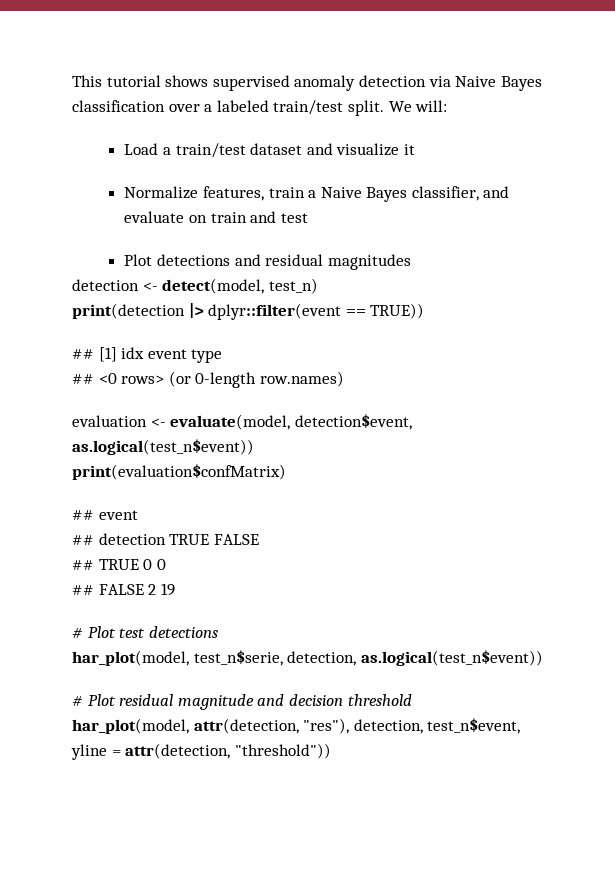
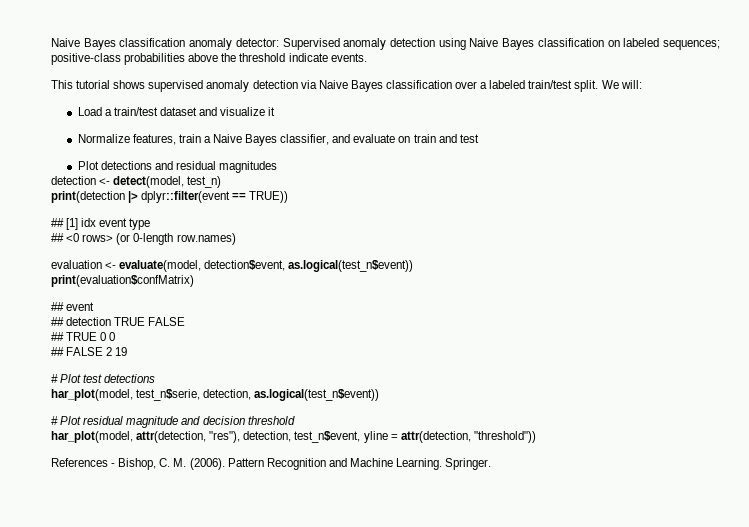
(72, 81) none -> [51,38,720,50] [51,53,367,65] Naive Bayes classification anomaly detector: Supervised anomaly detection using Naive Bayes classification on labeled sequences; positive-class probabilities above the threshold indicate events. //
(331, 751) none -> [51,458,492,470] // References - Bishop, C. M. (2006). Pattern Recognition and Machine Learning. Springer.

